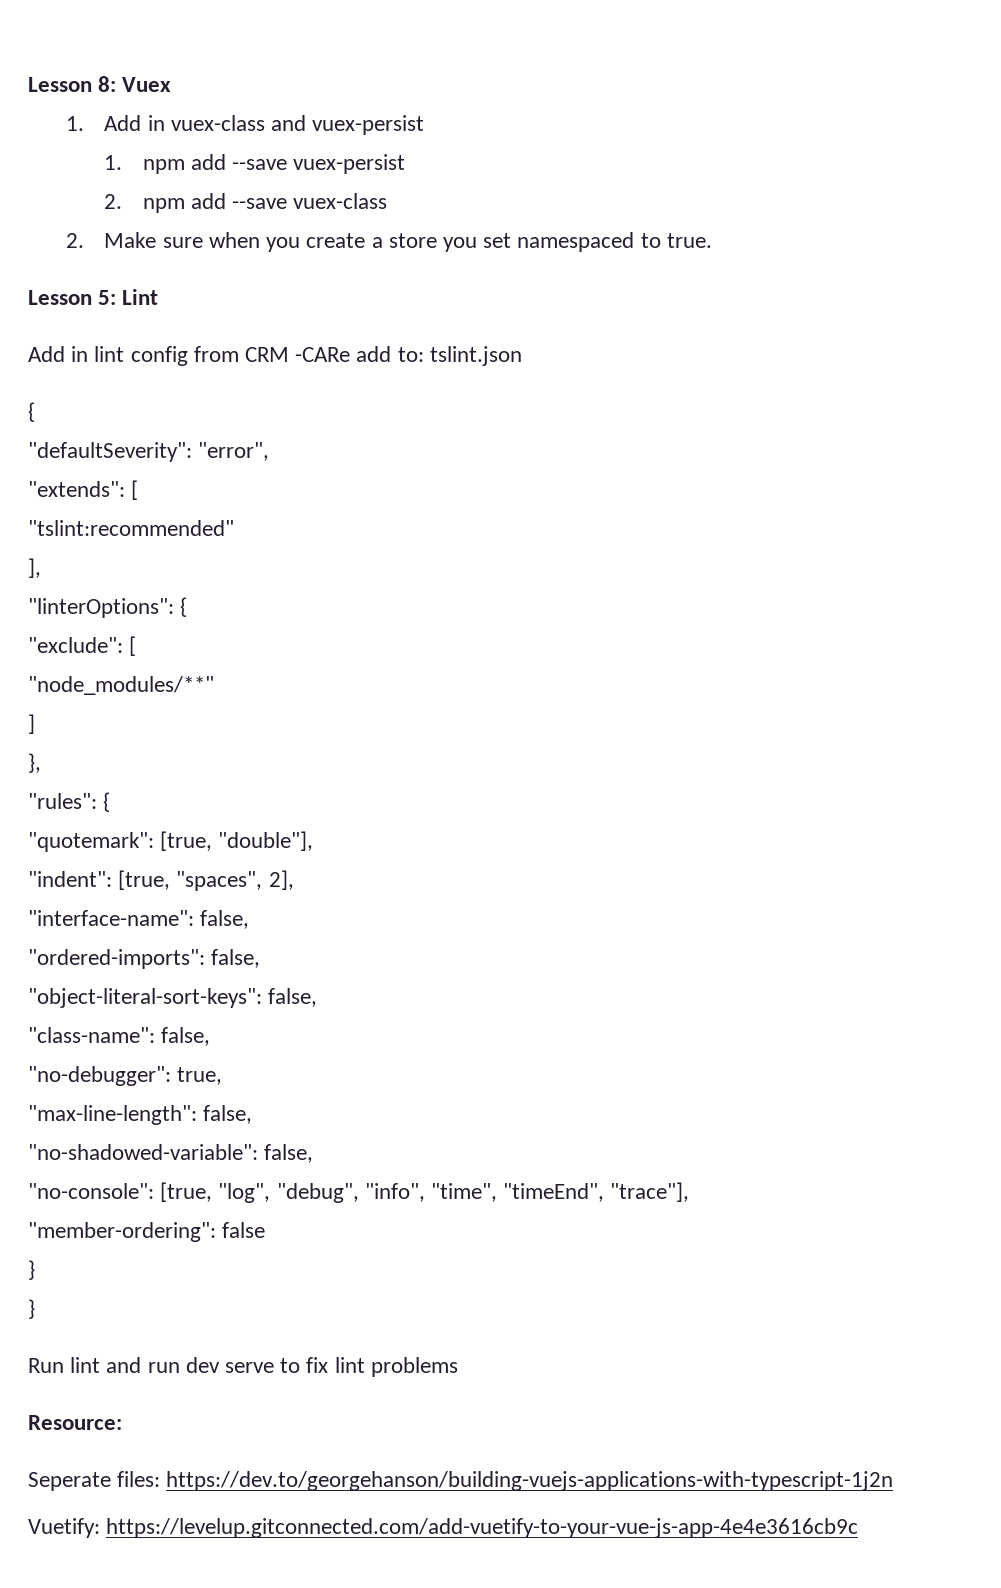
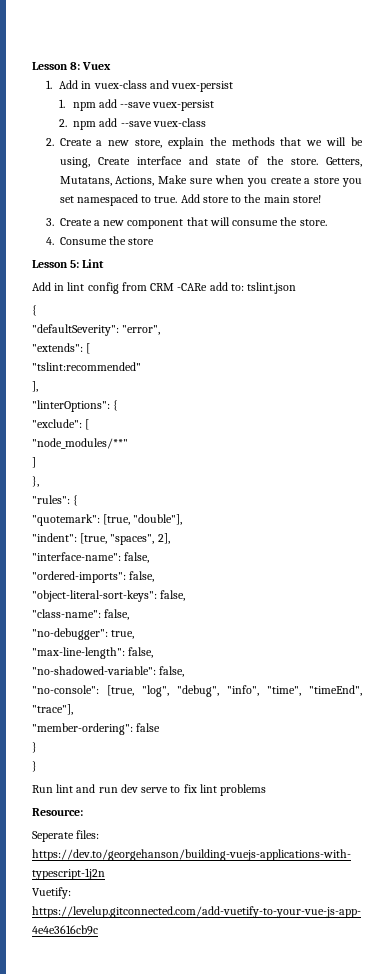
(85, 240) none -> [59,137,363,149] [59,156,362,168] [59,176,155,186] Create a new store, explain the methods that we will be using, Create interface and state of the store. Getters, Mutatans, Actions,
(712, 240) none -> [180,194,321,203] [45,217,327,229] [45,236,155,245] Add store to the main store! // 3. Create a new component that will consume the store. // 4. Consume the store

